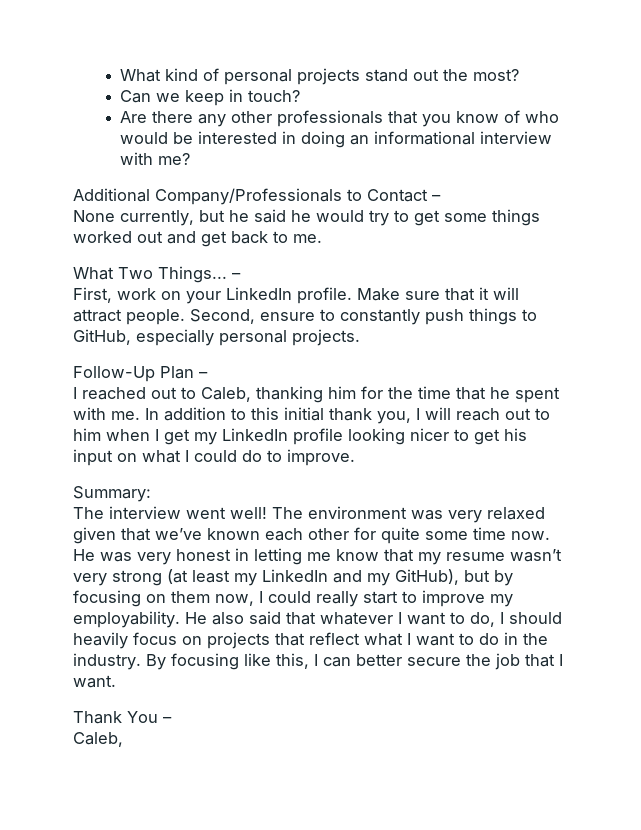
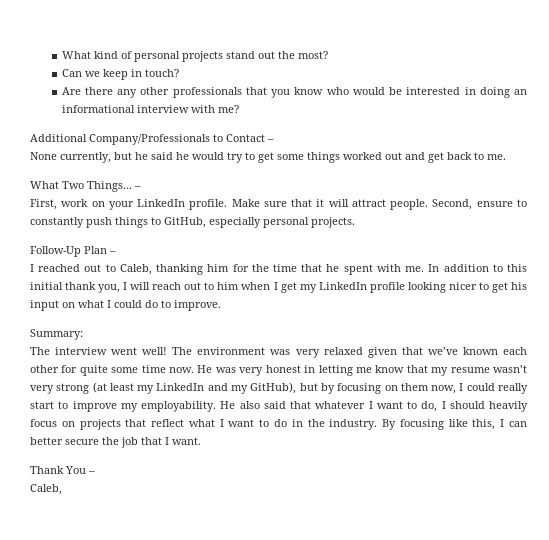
[504,110,521,123] of -> (324, 91) none

